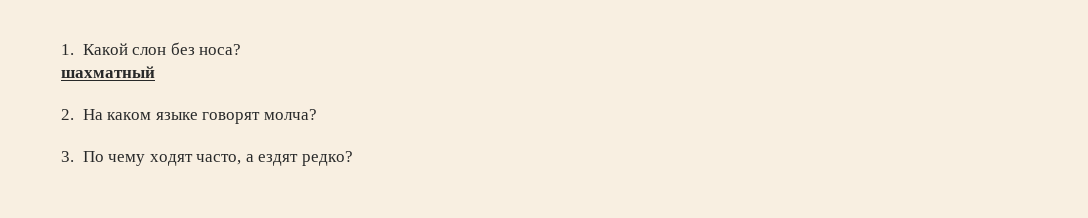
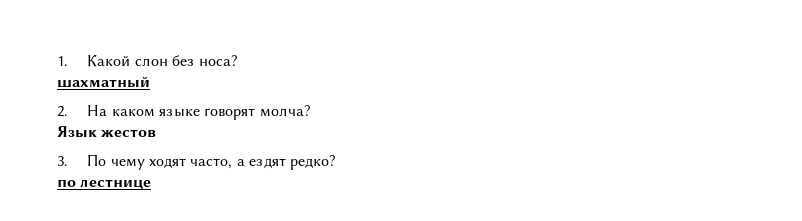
(317, 114) none -> [57,126,157,138] // Язык жестов
(354, 158) none -> [57,179,152,190] // по лестнице

